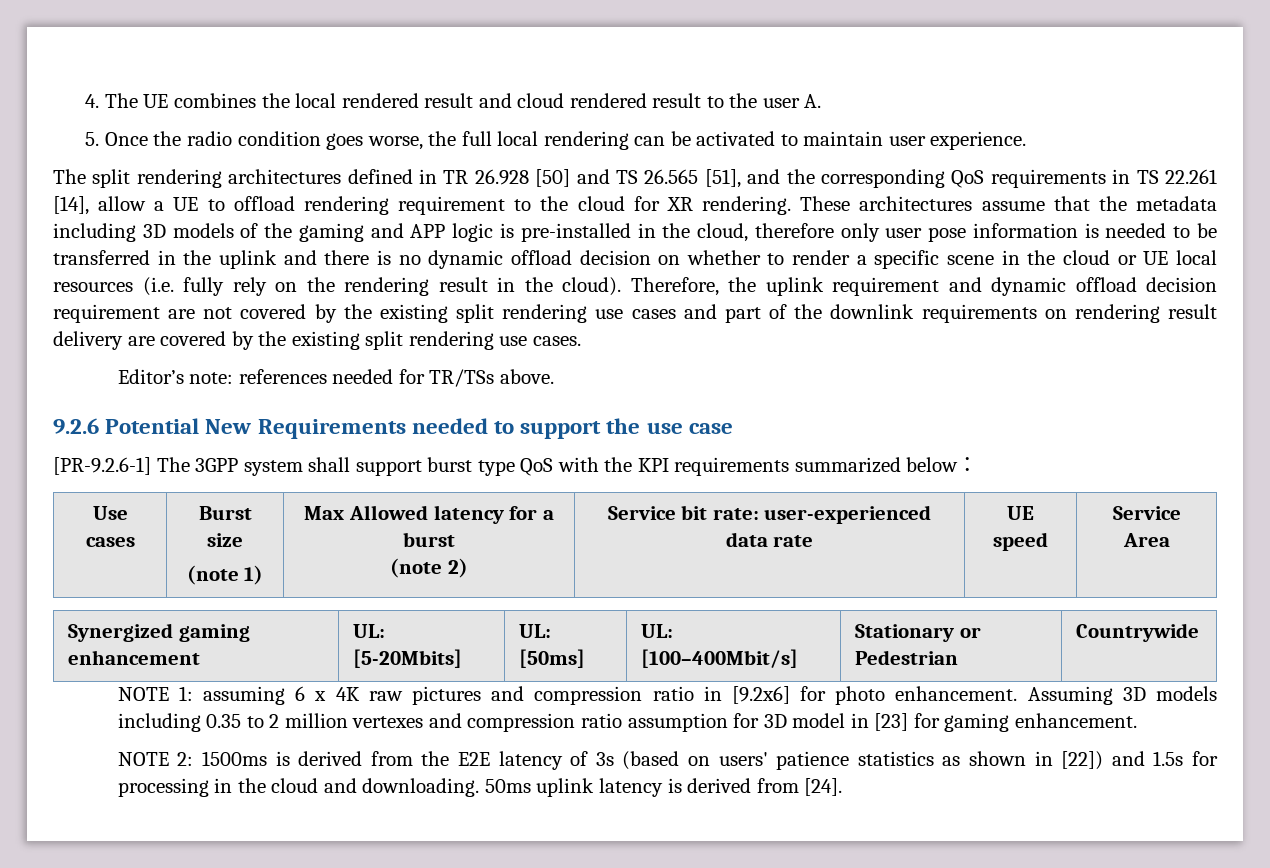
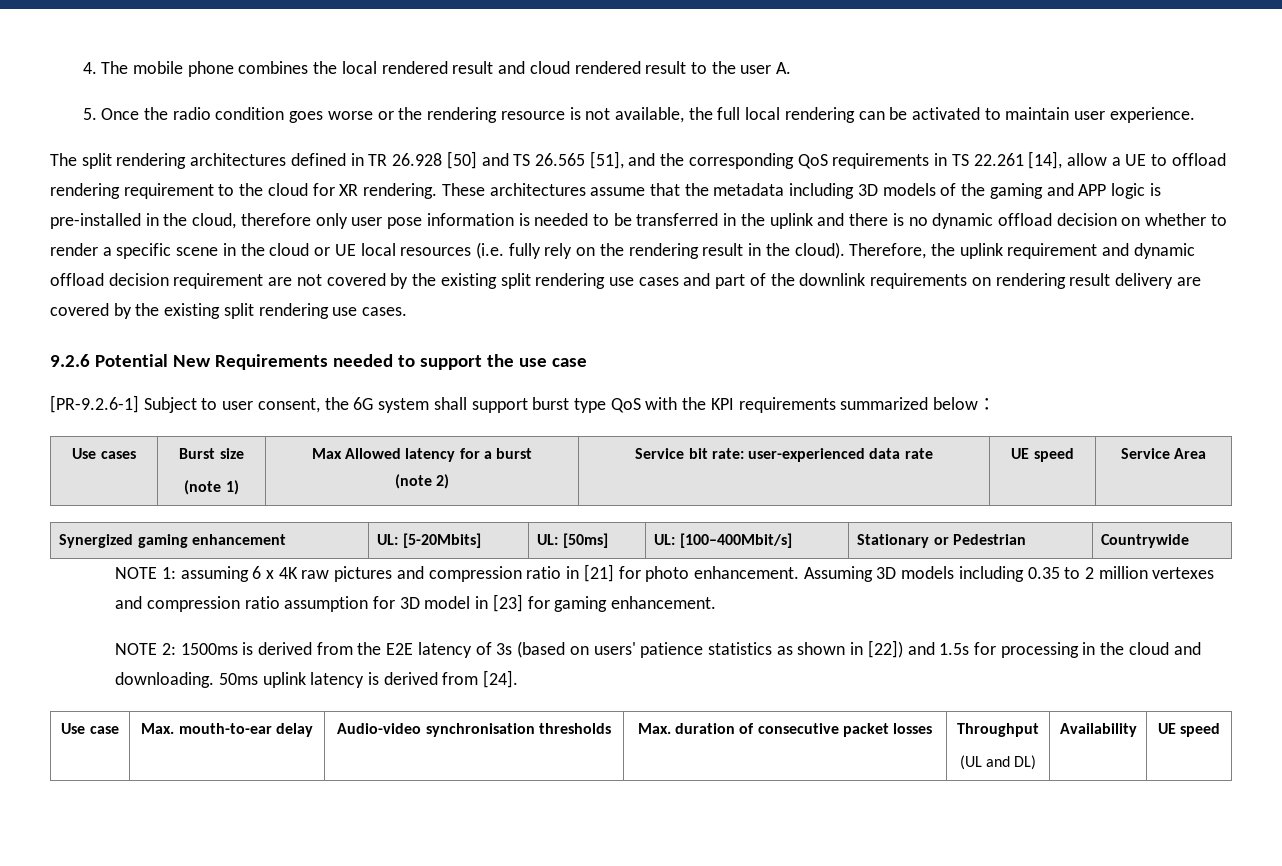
[143,94,169,108] UE -> [132,61,234,77] mobile phone
[367,136,423,150] worse, -> [327,107,684,123] worse or the rendering resource is not available,
[117,369,554,387] // Editor’s note: references needed for TR/TSs above. -> (408, 311) none
[156,457,239,472] The 3GPP -> [143,397,374,413] Subject to user consent, the 6G
[731,686,790,704] [9.2x6] -> [583,564,614,582] [21]
(843, 787) none -> [61,723,119,734] [141,723,313,737] [337,723,611,737] [637,723,933,737] [957,723,1039,737] [959,755,1037,770] [1059,723,1137,737] [1157,723,1221,737] // Use case | Max. mouth-to-ear delay | Audio-video synchronisation thresholds | Max. duration of consecutive packet losses | Throughput // (UL and DL) | Availability | UE speed

